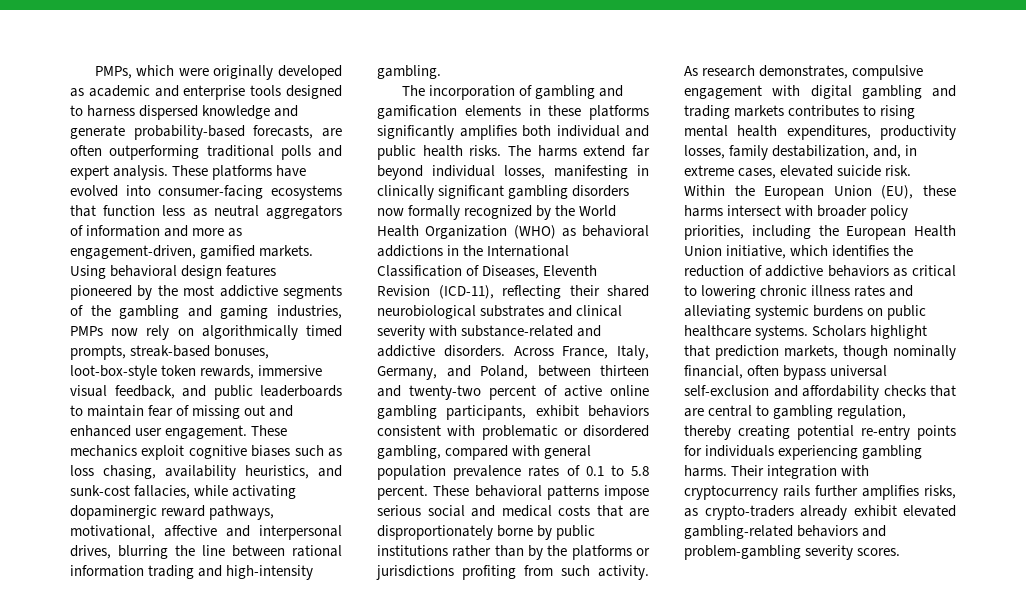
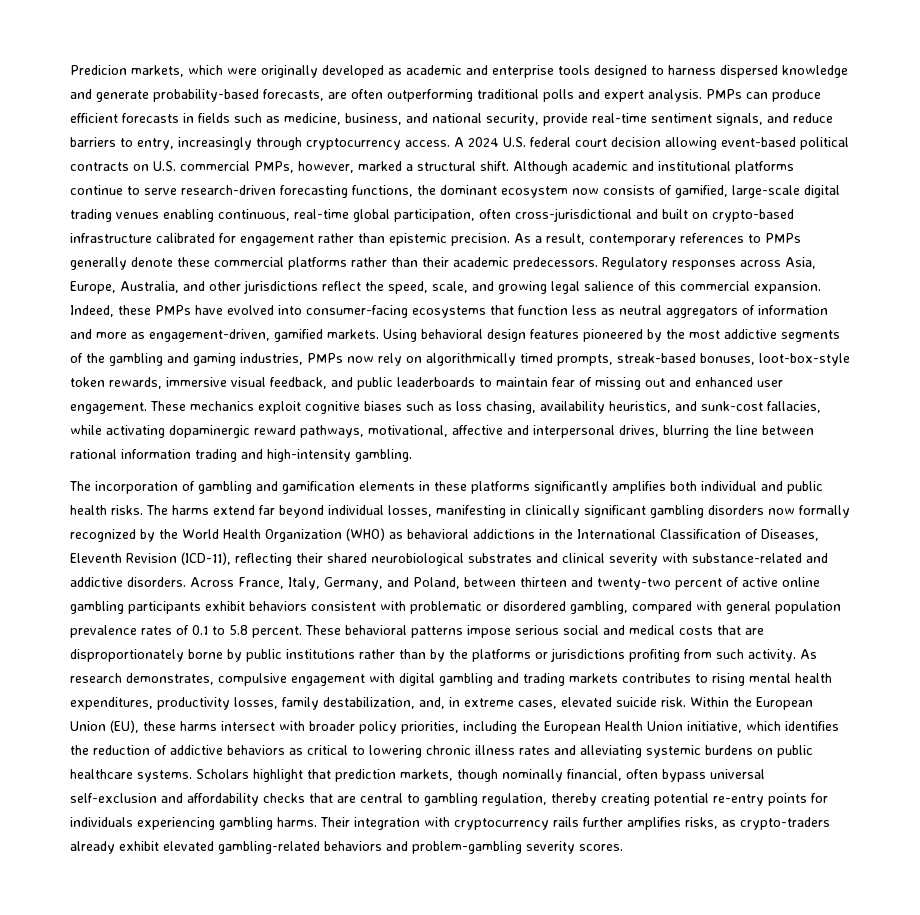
[94,66,132,79] PMPs, -> [70,65,184,77] Predicion markets,
[172,165,273,180] These platforms -> [706,89,821,102] [70,113,833,126] [70,137,849,150] [70,161,794,174] [70,185,840,198] [70,208,794,222] [70,233,801,246] [70,257,816,270] [70,280,821,294] [70,305,191,317] PMPs can produce efficient forecasts in fields such as medicine, business, and national security, provide real-time sentiment signals, and reduce barriers to entry, increasingly through cryptocurrency access. A 2024 U.S. federal court decision allowing event-based political contracts on U.S. commercial PMPs, however, marked a structural shift. Although academic and institutional platforms continue to serve research-driven forecasting functions, the dominant ecosystem now consists of gamified, large-scale digital trading venues enabling continuous, real-time global participation, often cross-jurisdictional and built on crypto-based infrastructure calibrated for engagement rather than epistemic precision. As a result, contemporary references to PMPs generally denote these commercial platforms rather than their academic predecessors. Regulatory responses across Asia, Europe, Australia, and other jurisdictions reflect the speed, scale, and growing legal salience of this commercial expansion. Indeed, these PMPs
[446,405,527,420] participants, -> [128,601,201,614] participants

